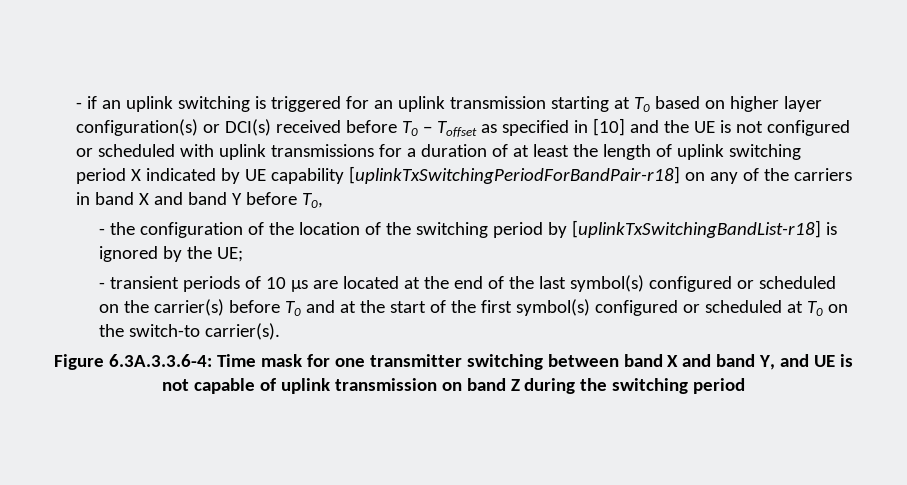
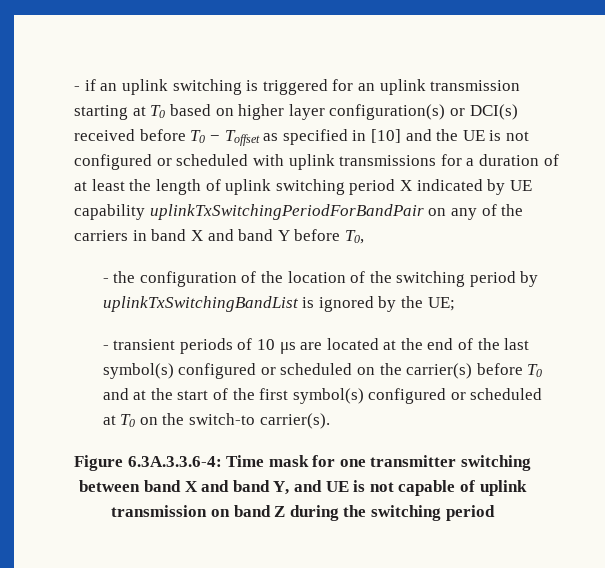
[349,166,681,184] [uplinkTxSwitchingPeriodForBandPair-r18] -> [149,204,424,220] uplinkTxSwitchingPeriodForBandPair
[572,220,822,238] [uplinkTxSwitchingBandList-r18] -> [102,296,299,312] uplinkTxSwitchingBandList

